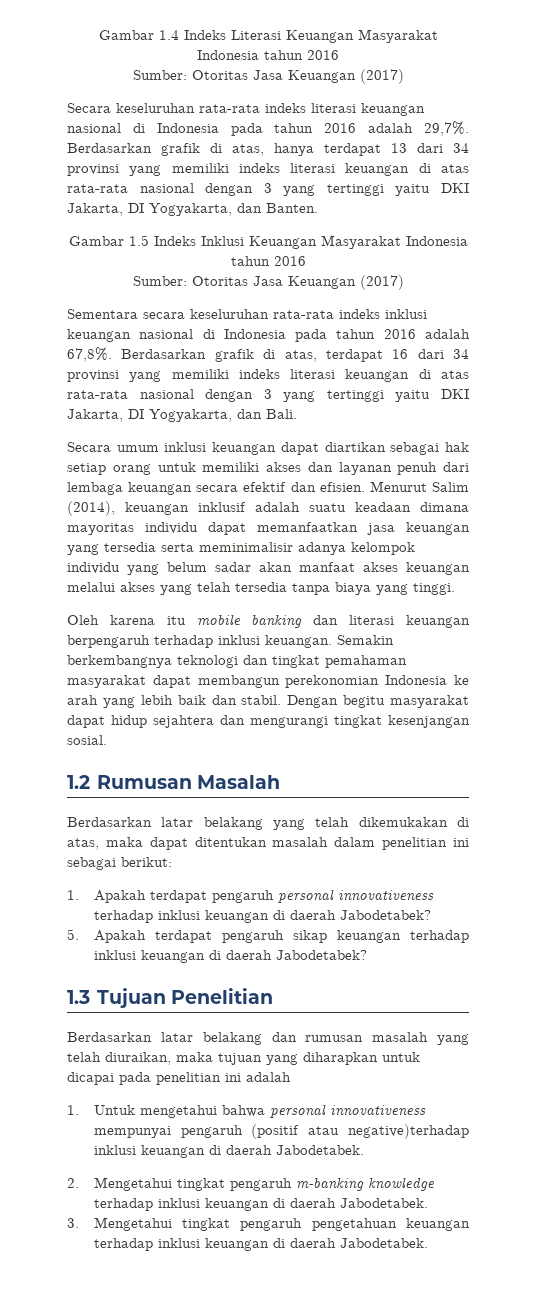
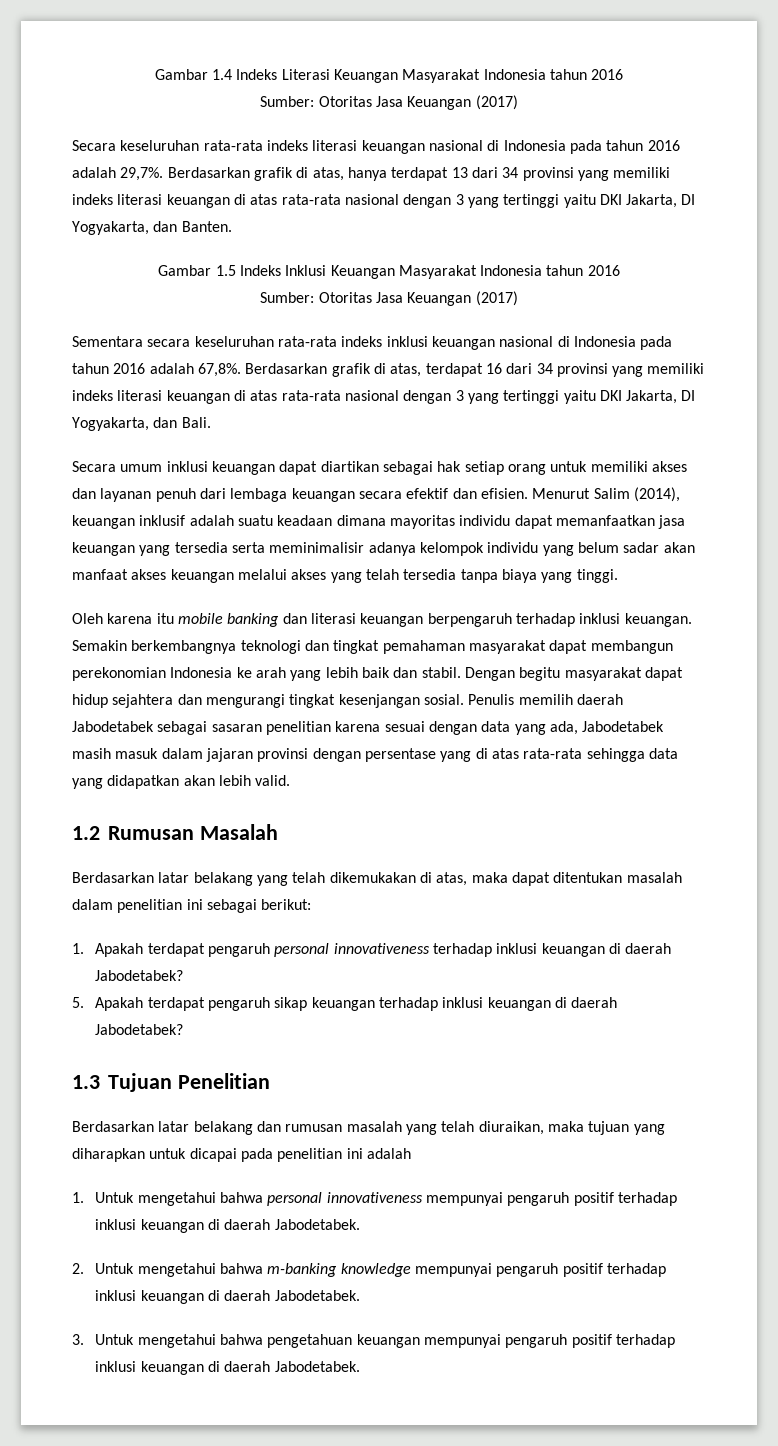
(107, 740) none -> [468,694,623,705] [72,721,665,735] [72,748,678,762] [72,775,291,789] Penulis memilih daerah Jabodetabek sebagai sasaran penelitian karena sesuai dengan data yang ada, Jabodetabek masih masuk dalam jajaran provinsi dengan persentase yang di atas rata-rata sehingga data yang didapatkan akan lebih valid.
[251,1124,469,1139] [93,1145,364,1158] [67,1177,435,1191] [93,1198,428,1211] [67,1217,470,1231] [93,1238,428,1251] (positif atau negative)terhadap inklusi keuangan di daerah Jabodetabek. // 2. Mengetahui tingkat pengaruh m-banking knowledge terhadap inklusi keuangan di daerah Jabodetabek. // 3. Mengetahui tingkat pengaruh pengetahuan keuangan terhadap inklusi keuangan di daerah Jabodetabek. -> [573,1192,677,1206] [95,1219,360,1233] [72,1263,666,1277] [95,1290,360,1304] [72,1334,675,1348] [95,1361,360,1375] positif terhadap inklusi keuangan di daerah Jabodetabek. // 2. Untuk mengetahui bahwa m-banking knowledge mempunyai pengaruh positif terhadap inklusi keuangan di daerah Jabodetabek. // 3. Untuk mengetahui bahwa pengetahuan keuangan mempunyai pengaruh positif terhadap inklusi keuangan di daerah Jabodetabek.

